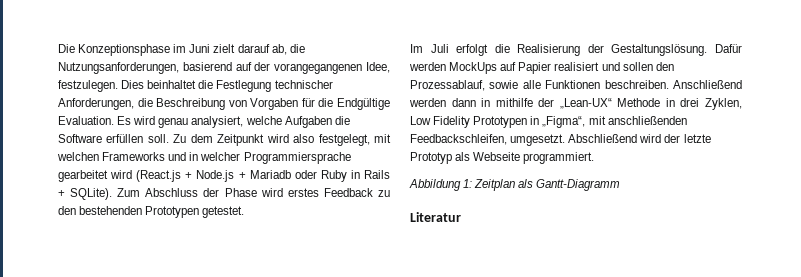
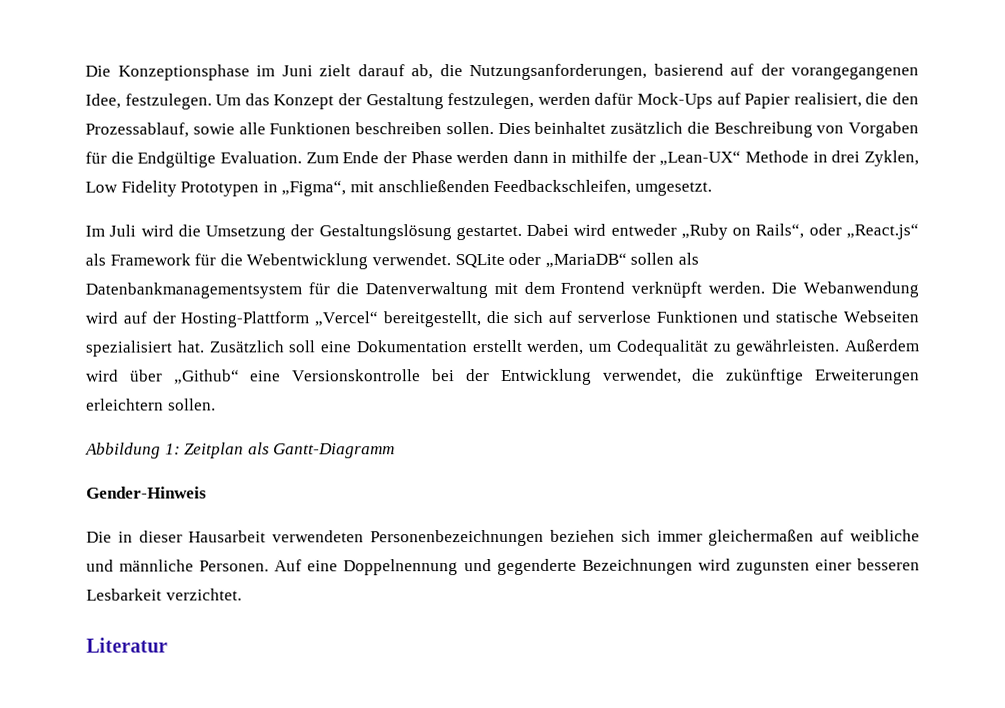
[121,80,333,92] [58,98,134,110] Dies beinhaltet die Festlegung technischer Anforderungen, -> [215,92,920,110] [85,121,683,138] Um das Konzept der Gestaltung festzulegen, werden dafür Mock-Ups auf Papier realisiert, die den Prozessablauf, sowie alle Funktionen beschreiben sollen. Dies beinhaltet zusätzlich
[117,116,350,128] [58,134,392,146] [57,152,351,164] [58,170,390,182] [58,188,390,200] [58,206,245,218] [410,44,742,56] [409,62,674,74] [410,80,742,91] Es wird genau analysiert, welche Aufgaben die Software erfüllen soll. Zu dem Zeitpunkt wird also festgelegt, mit welchen Frameworks und in welcher Programmiersprache gearbeitet wird (React.js + Node.js + Mariadb oder Ruby in Rails + SQLite). Zum Abschluss der Phase wird erstes Feedback zu den bestehenden Prototypen getestet. // Im Juli erfolgt die Realisierung der Gestaltungslösung. Dafür werden MockUps auf Papier realisiert und sollen den Prozessablauf, sowie alle Funktionen beschreiben. Anschließend -> [305,151,453,164] Zum Ende der Phase
[568,134,711,143] [410,152,595,164] Abschließend wird der letzte Prototyp als Webseite programmiert. -> [85,223,919,241] [85,252,699,270] [85,281,919,299] [85,310,919,328] [85,339,919,357] [86,368,921,386] [86,398,216,411] // Im Juli wird die Umsetzung der Gestaltungslösung gestartet. Dabei wird entweder „Ruby on Rails“, oder „React.js“ als Framework für die Webentwicklung verwendet. SQLite oder „MariaDB“ sollen als Datenbankmanagementsystem für die Datenverwaltung mit dem Frontend verknüpft werden. Die Webanwendung wird auf der Hosting-Plattform „Vercel“ bereitgestellt, die sich auf serverlose Funktionen und statische Webseiten spezialisiert hat. Zusätzlich soll eine Dokumentation erstellt werden, um Codequalität zu gewährleisten. Außerdem wird über „Github“ eine Versionskontrolle bei der Entwicklung verwendet, die zukünftige Erweiterungen erleichtern sollen.
(621, 185) none -> [86,486,207,499] [86,529,921,547] [86,558,921,576] [86,588,242,601] // Gender-Hinweis // Die in dieser Hausarbeit verwendeten Personenbezeichnungen beziehen sich immer gleichermaßen auf weibliche und männliche Personen. Auf eine Doppelnennung und gegenderte Bezeichnungen wird zugunsten einer besseren Lesbarkeit verzichtet.

